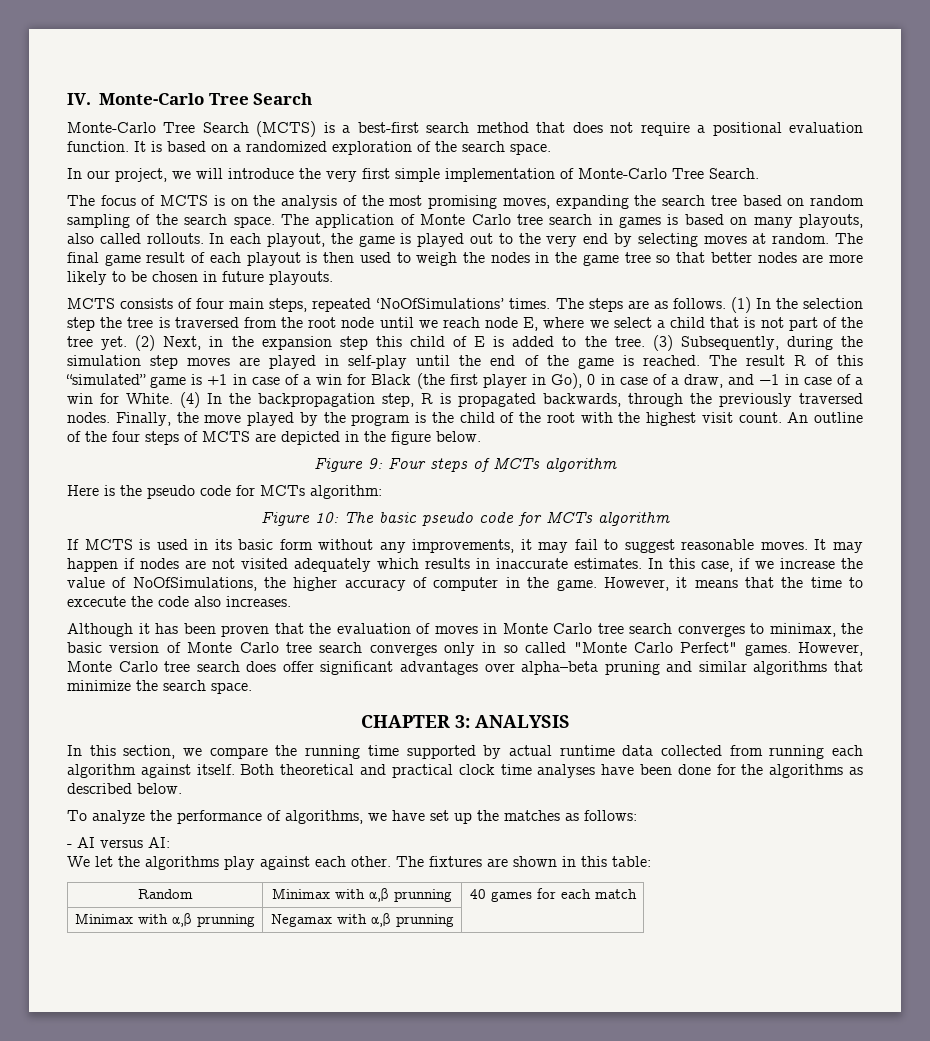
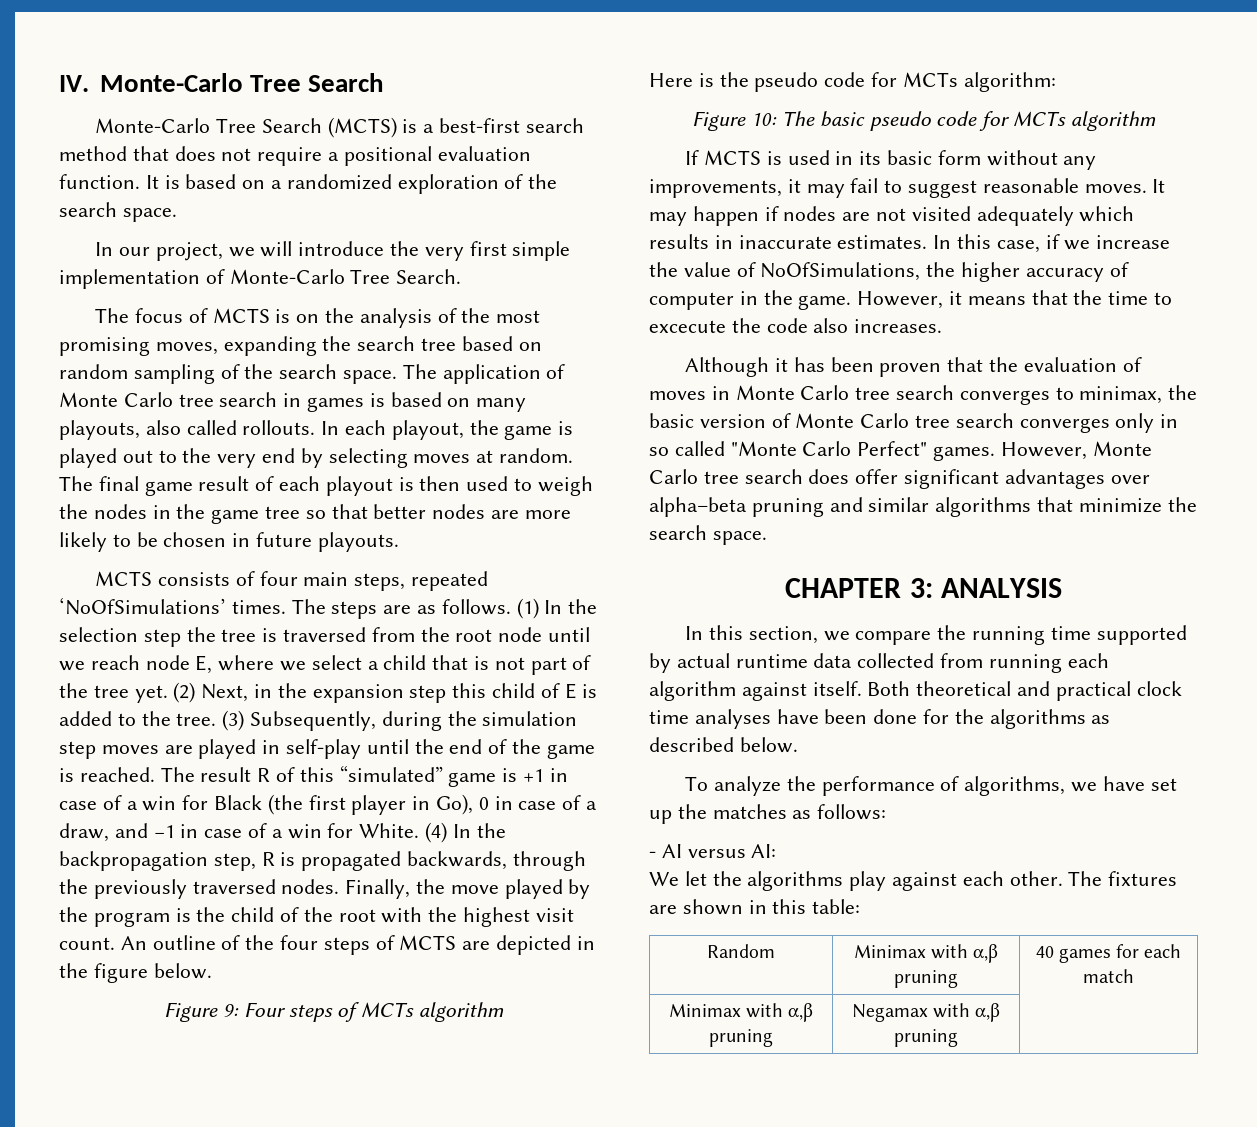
[394,889,452,902] prunning -> [894,970,958,988] pruning
[197,914,255,927] prunning -> [709,1029,773,1047] pruning
[395,914,454,927] prunning -> [894,1029,958,1047] pruning

